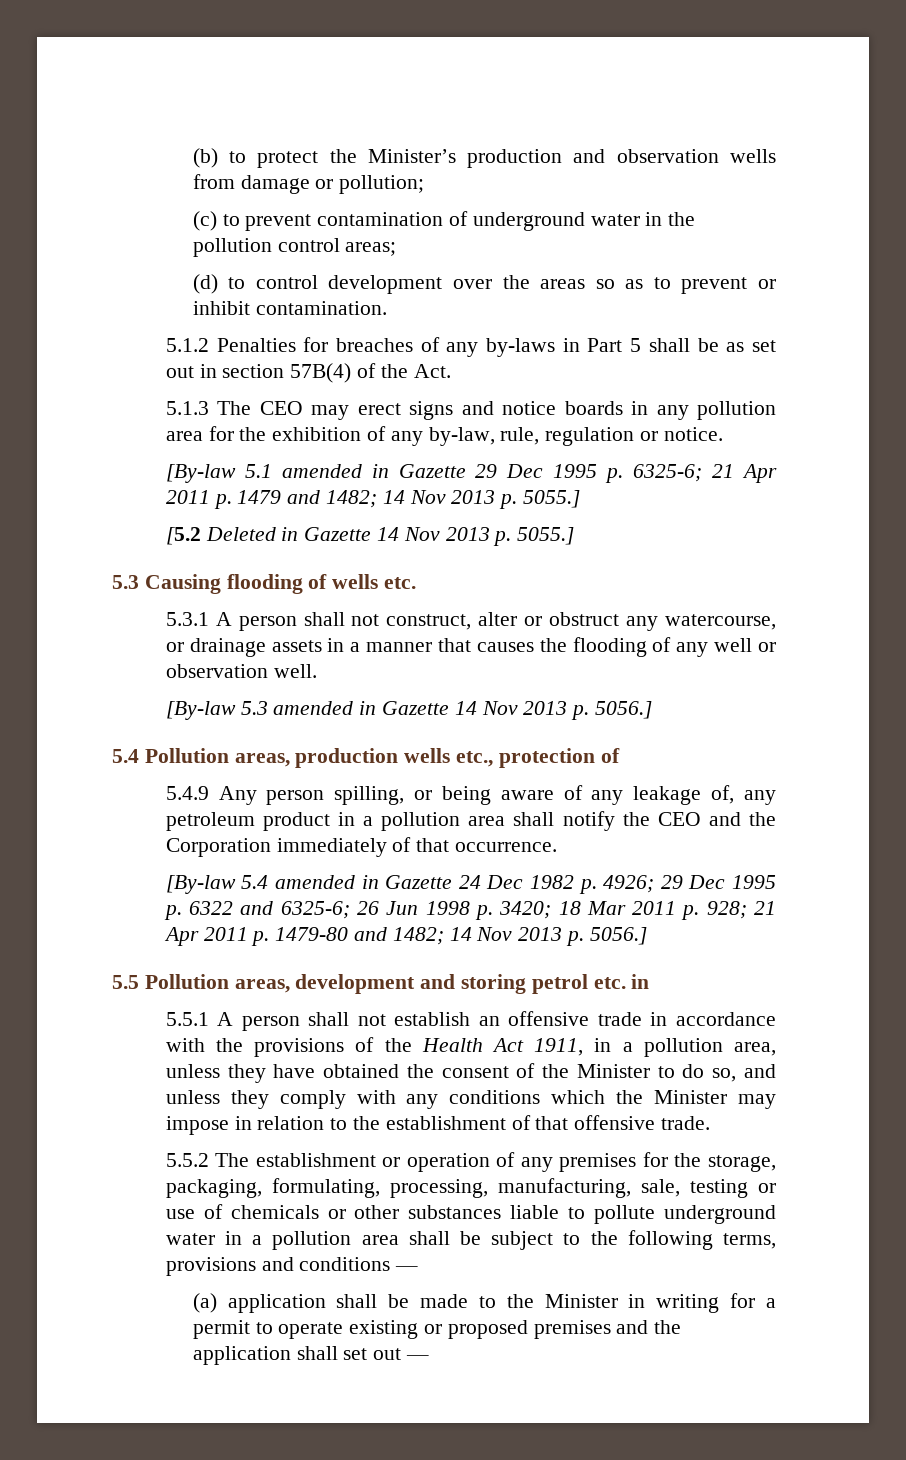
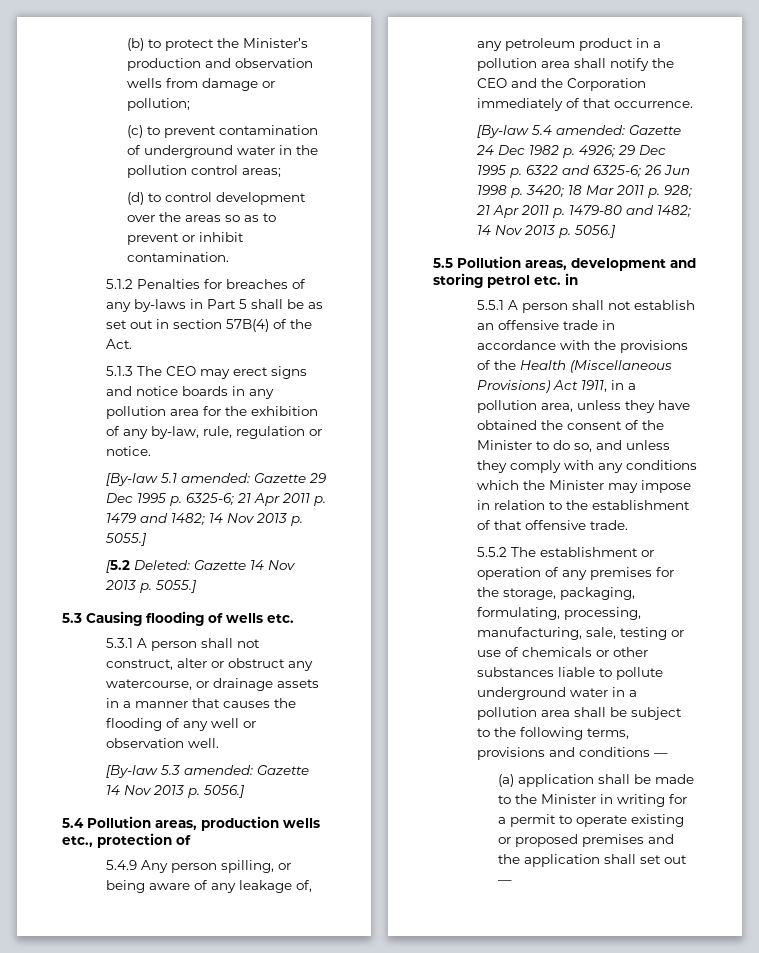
[281,464,389,478] amended in -> [180,473,250,483] amended:
[205,527,299,541] Deleted in -> [133,560,190,570] Deleted:
[273,701,377,715] amended in -> [183,765,253,775] amended:
[274,875,379,889] amended in -> [555,125,625,135] amended:
(483, 1045) none -> [569,360,672,373] [476,380,550,393] (Miscellaneous Provisions)

